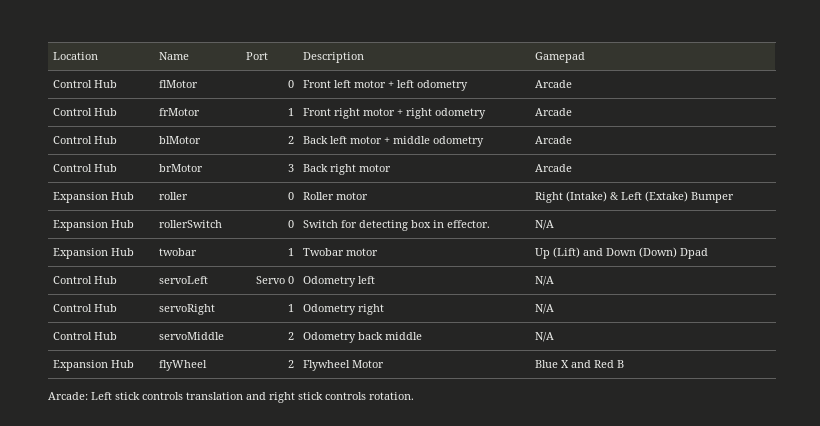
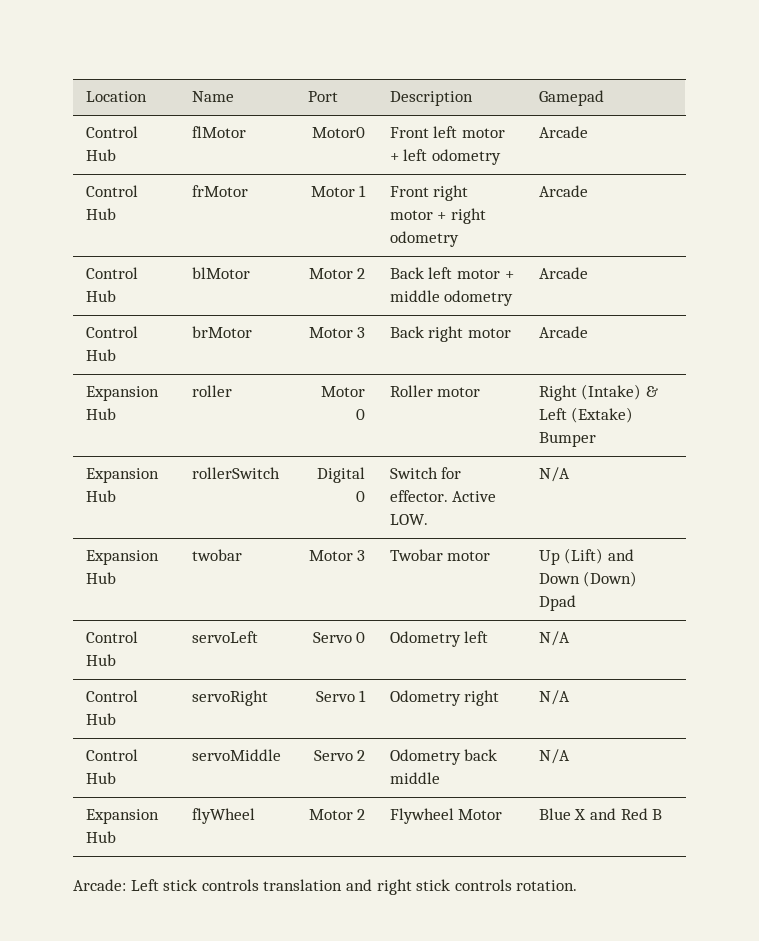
[288,80,295,88] 0 -> [312,127,366,138] Motor0
(200, 112) none -> [310,186,355,197] Motor
(201, 140) none -> [308,268,353,279] Motor
(203, 168) none -> [308,327,353,338] Motor
(188, 196) none -> [321,386,366,397] Motor
(222, 224) none -> [317,467,366,483] Digital
[358,220,444,231] detecting box in -> (462, 473) none
(490, 224) none -> [452,491,497,502] [389,514,428,525] Active LOW.
[288,248,295,256] 1 -> [308,550,366,561] Motor 3
(215, 309) none -> [315,691,355,702] Servo
(224, 336) none -> [313,750,353,761] Servo
(207, 365) none -> [308,809,353,820] Motor

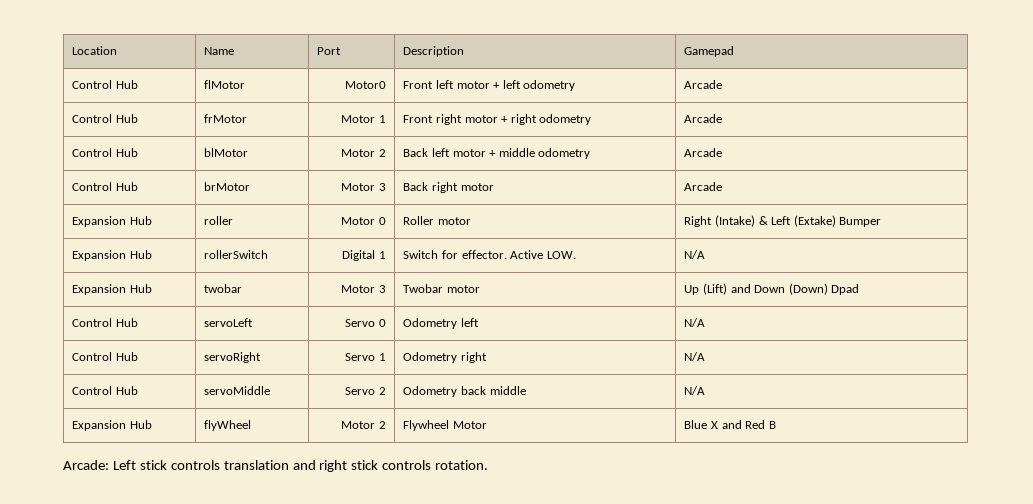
[356,491,366,502] 0 -> [378,251,386,259] 1

